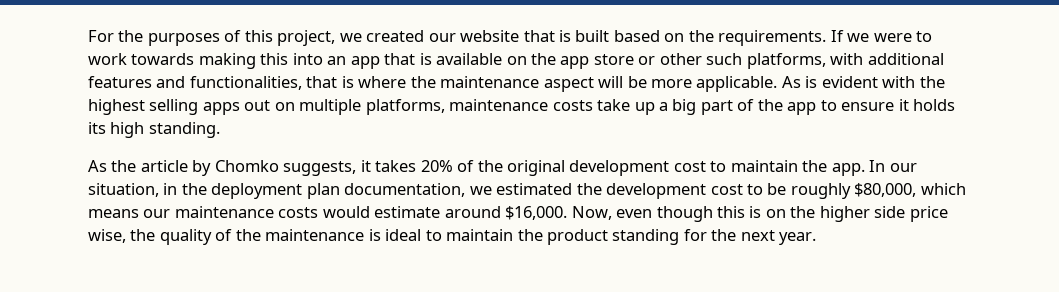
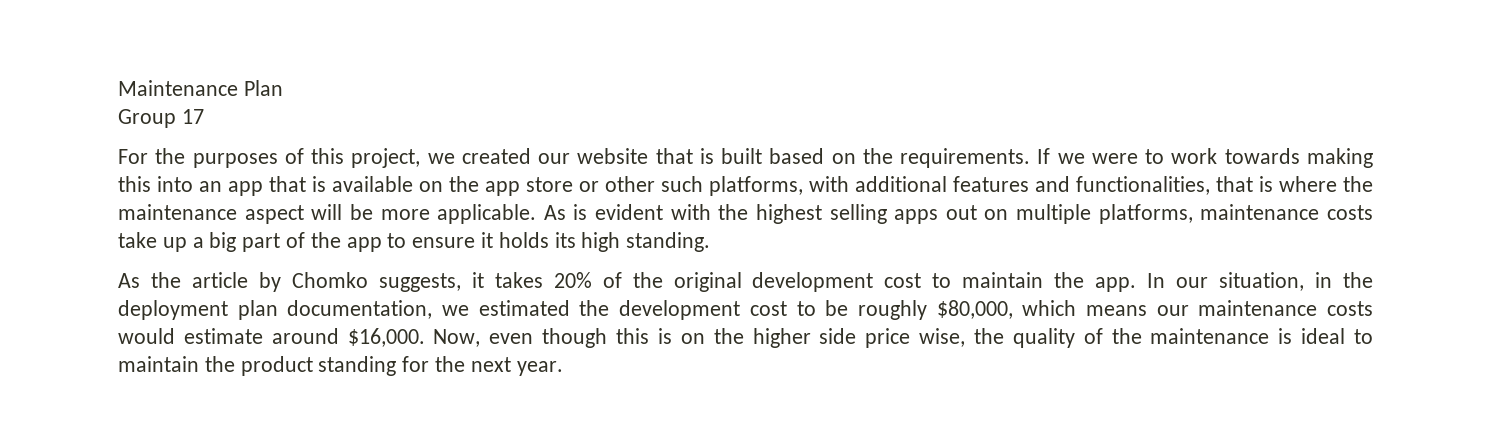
(88, 36) none -> [118,80,283,96] [118,109,204,128] Maintenance Plan // Group 17 //

